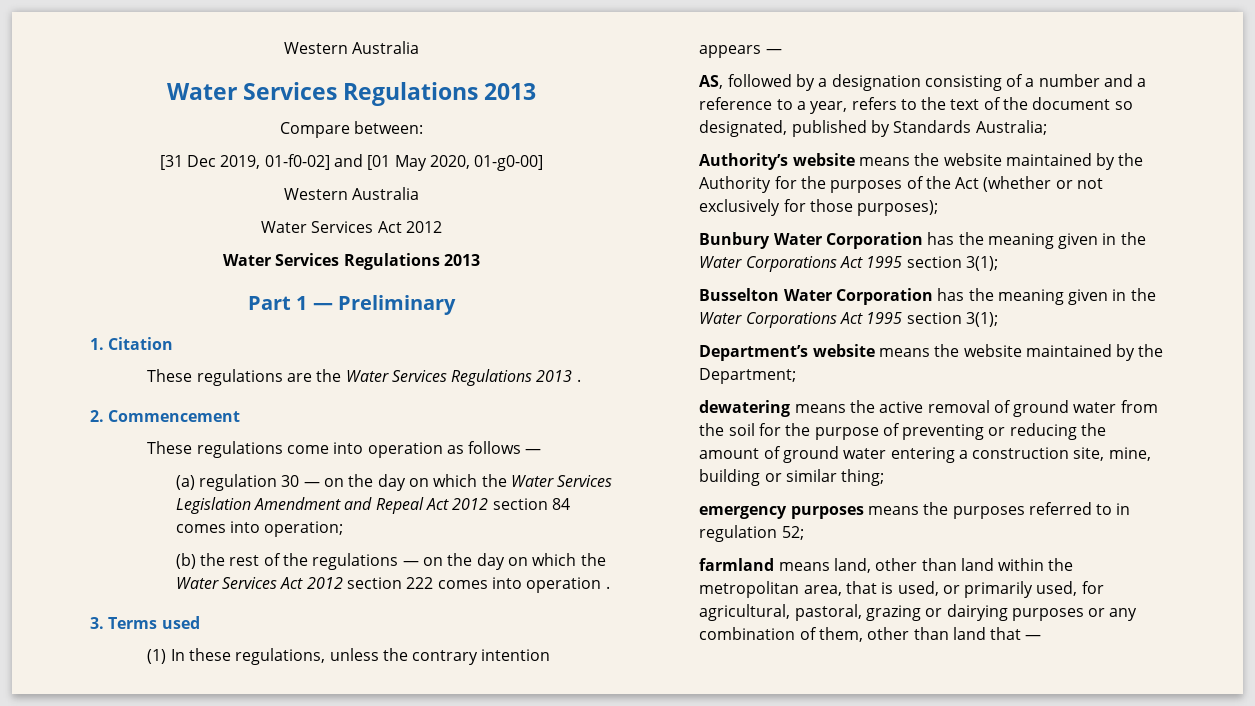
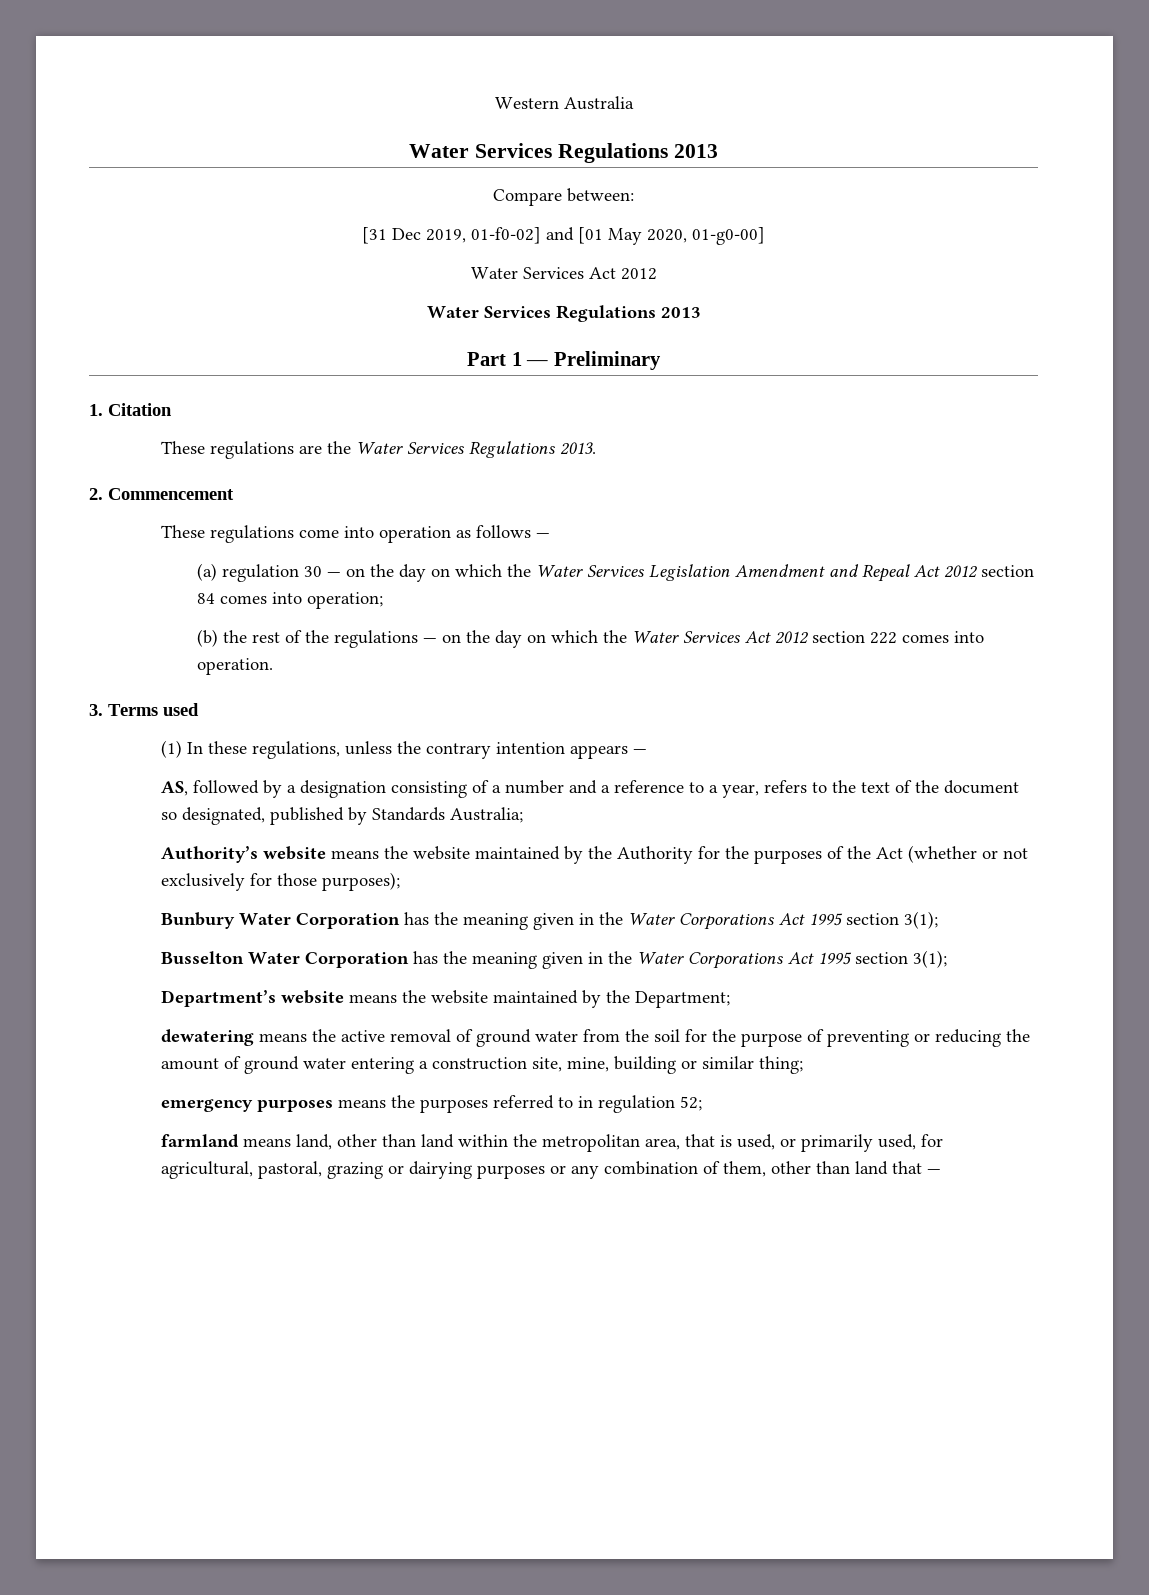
[283,187,420,200] // Western Australia -> (765, 236) none
[536,370,581,382] 2013 . -> [559,442,596,455] 2013.
[526,577,610,593] operation . -> [196,658,273,675] operation.

